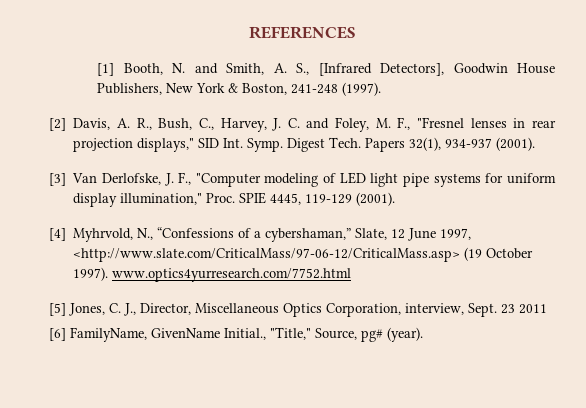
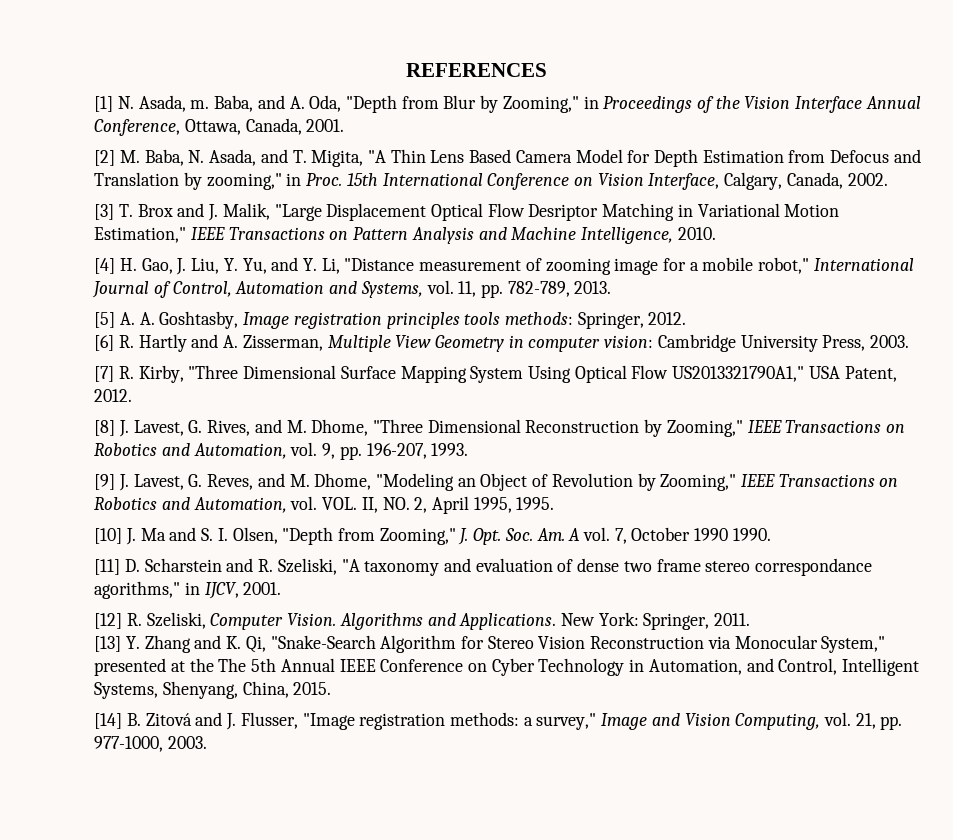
[123,63,555,76] [97,82,382,96] [49,117,556,132] [73,137,536,152] [49,172,556,187] [73,192,396,207] [49,227,472,242] [73,247,534,262] [73,267,352,282] [49,303,547,317] [49,327,423,342] Booth, N. and Smith, A. S., [Infrared Detectors], Goodwin House Publishers, New York & Boston, 241-248 (1997). // [2] Davis, A. R., Bush, C., Harvey, J. C. and Foley, M. F., "Fresnel lenses in rear projection displays," SID Int. Symp. Digest Tech. Papers 32(1), 934-937 (2001). // [3] Van Derlofske, J. F., "Computer modeling of LED light pipe systems for uniform display illumination," Proc. SPIE 4445, 119-129 (2001). // [4] Myhrvold, N., “Confessions of a cybershaman,” Slate, 12 June 1997, <http://www.slate.com/CriticalMass/97-06-12/CriticalMass.asp> (19 October 1997). www.optics4yurresearch.com/7752.html // [5] Jones, C. J., Director, Miscellaneous Optics Corporation, interview, Sept. 23 2011 // [6] FamilyName, GivenName Initial., "Title," Source, pg# (year). -> [117,95,921,113] [94,118,345,136] [94,149,921,167] [94,172,888,190] [94,203,840,221] [94,227,716,244] [94,257,914,275] [92,280,612,298] [94,311,687,329] [94,334,910,352] [94,365,897,383] [94,389,133,402] [94,419,906,437] [94,442,469,460] [94,473,899,491] [94,496,555,514] [94,527,771,545] [94,558,873,576] [94,581,282,599] [94,612,751,630] [94,635,886,653] [94,658,920,676] [94,681,332,699] [94,712,903,730] [94,736,207,752] N. Asada, m. Baba, and A. Oda, "Depth from Blur by Zooming," in Proceedings of the Vision Interface Annual Conference, Ottawa, Canada, 2001. // [2] M. Baba, N. Asada, and T. Migita, "A Thin Lens Based Camera Model for Depth Estimation from Defocus and Translation by zooming," in Proc. 15th International Conference on Vision Interface, Calgary, Canada, 2002. // [3] T. Brox and J. Malik, "Large Displacement Optical Flow Desriptor Matching in Variational Motion Estimation," IEEE Transactions on Pattern Analysis and Machine Intelligence, 2010. // [4] H. Gao, J. Liu, Y. Yu, and Y. Li, "Distance measurement of zooming image for a mobile robot," International Journal of Control, Automation and Systems, vol. 11, pp. 782-789, 2013. // [5] A. A. Goshtasby, Image registration principles tools methods: Springer, 2012. // [6] R. Hartly and A. Zisserman, Multiple View Geometry in computer vision: Cambridge University Press, 2003. // [7] R. Kirby, "Three Dimensional Surface Mapping System Using Optical Flow US2013321790A1," USA Patent, 2012. // [8] J. Lavest, G. Rives, and M. Dhome, "Three Dimensional Reconstruction by Zooming," IEEE Transactions on Robotics and Automation, vol. 9, pp. 196-207, 1993. // [9] J. Lavest, G. Reves, and M. Dhome, "Modeling an Object of Revolution by Zooming," IEEE Transactions on Robotics and Automation, vol. VOL. II, NO. 2, April 1995, 1995. // [10] J. Ma and S. I. Olsen, "Depth from Zooming," J. Opt. Soc. Am. A vol. 7, October 1990 1990. // [11] D. Scharstein and R. Szeliski, "A taxonomy and evaluation of dense two frame stereo correspondance agorithms," in IJCV, 2001. // [12] R. Szeliski, Computer Vision. Algorithms and Applications. New York: Springer, 2011. // [13] Y. Zhang and K. Qi, "Snake-Search Algorithm for Stereo Vision Reconstruction via Monocular System," presented at the The 5th Annual IEEE Conference on Cyber Technology in Automation, and Control, Intelligent Systems, Shenyang, China, 2015. // [14] B. Zitová and J. Flusser, "Image registration methods: a survey," Image and Vision Computing, vol. 21, pp. 977-1000, 2003.

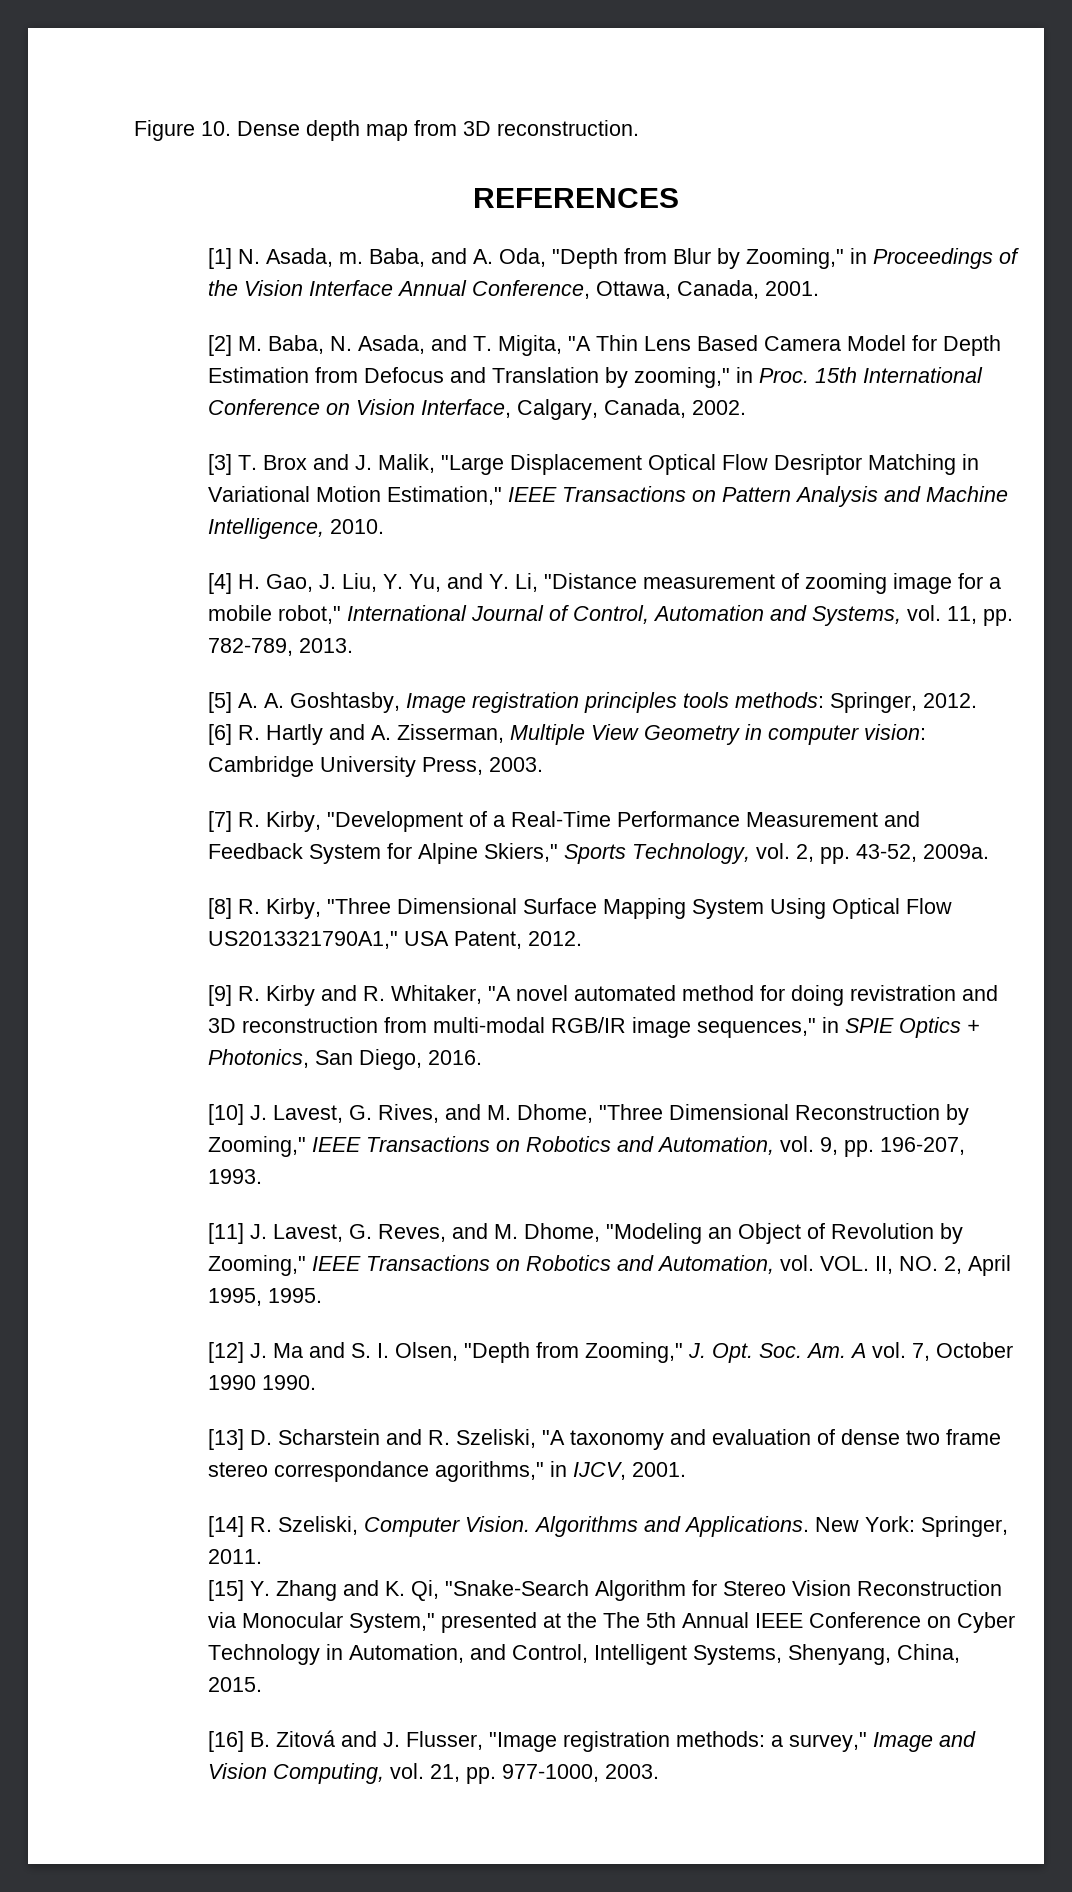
(406, 70) none -> [134,120,639,141] Figure 10. Dense depth map from 3D reconstruction. //
(184, 374) none -> [326,811,920,832] [207,843,989,864] [207,898,321,919] "Development of a Real-Time Performance Measurement and Feedback System for Alpine Skiers," Sports Technology, vol. 2, pp. 43-52, 2009a. // [8] R. Kirby,
[94,420,116,436] [8] -> [207,985,998,1006] [207,1017,980,1038] [207,1049,482,1070] [207,1104,244,1125] [9] R. Kirby and R. Whitaker, "A novel automated method for doing revistration and 3D reconstruction from multi-modal RGB/IR image sequences," in SPIE Optics + Photonics, San Diego, 2016. // [10]
[94,474,116,490] [9] -> [207,1223,244,1244] [11]
[94,528,123,544] [10] -> [207,1342,244,1363] [12]
[94,559,121,575] [11] -> [207,1429,244,1450] [13]
[94,613,123,629] [12] -> [207,1516,244,1537] [14]
[94,636,122,652] [13] -> [207,1580,244,1601] [15]
[94,713,123,729] [14] -> [207,1731,244,1752] [16]

